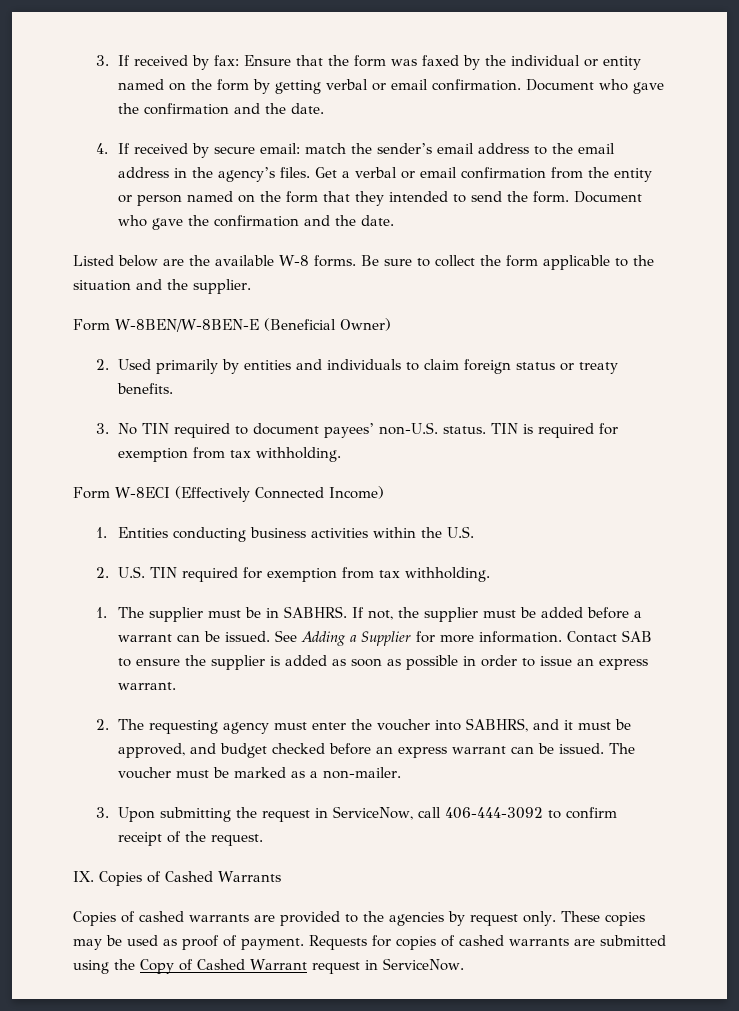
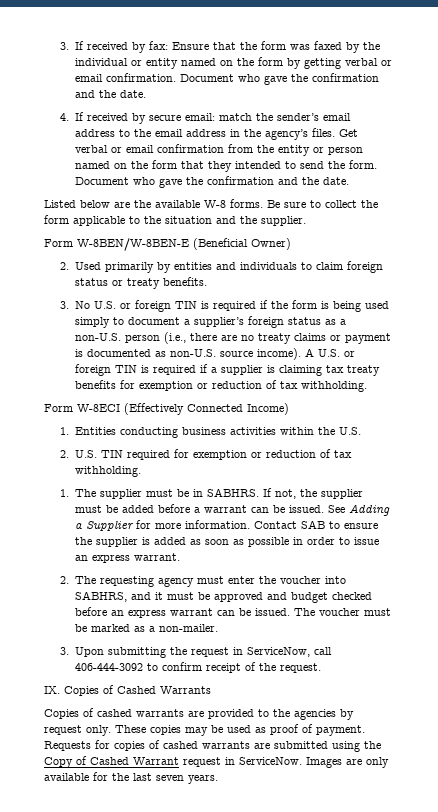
[342,171,351,178] a -> (359, 133) none
[142,422,619,438] [118,447,226,462] TIN required to document payees’ non-U.S. status. TIN is required for exemption from -> [94,300,390,312] [75,316,347,328] [75,332,392,344] [75,348,356,360] [75,364,381,376] [75,380,278,391] U.S. or foreign TIN is required if the form is being used simply to document a supplier’s foreign status as a non-U.S. person (i.e., there are no treaty claims or payment is documented as non-U.S. source income). A U.S. or foreign TIN is required if a supplier is claiming tax treaty benefits for exemption or reduction of
[342,567,375,579] from -> [251,449,332,458] or reduction of
[118,743,186,758] approved, -> [214,592,264,602] approved
(464, 964) none -> [306,757,389,768] [44,772,218,784] Images are only available for the last seven years.

